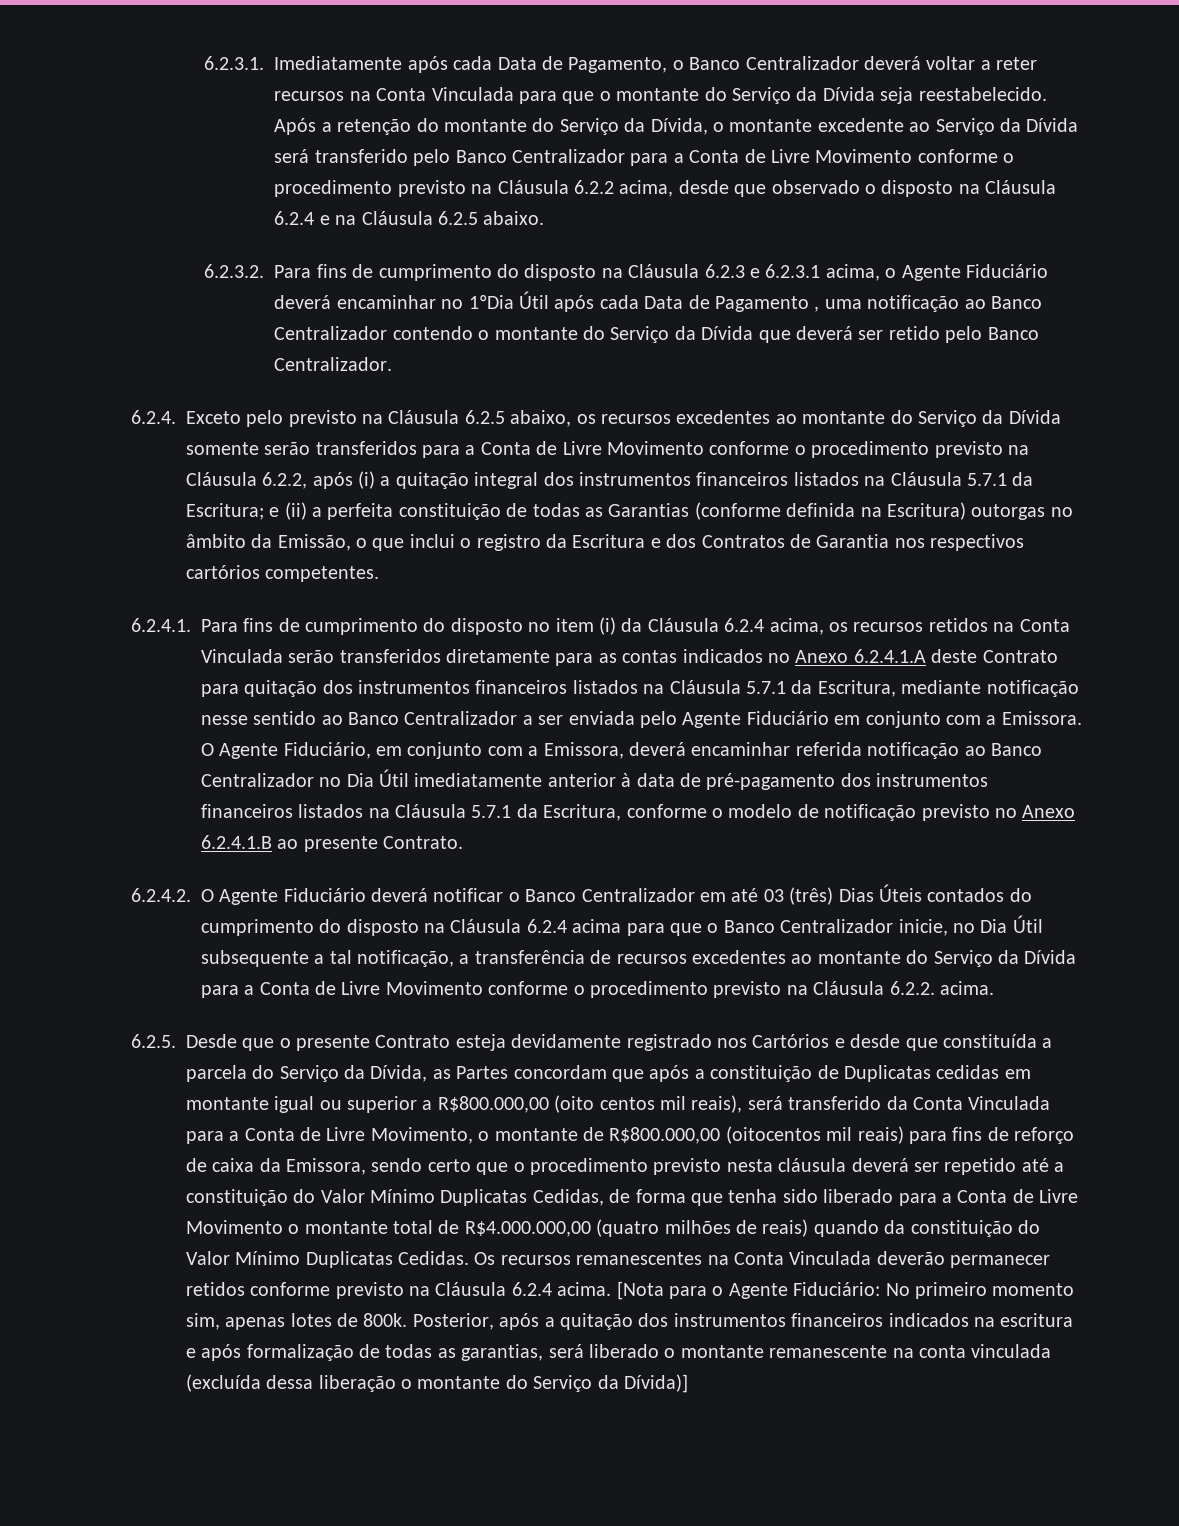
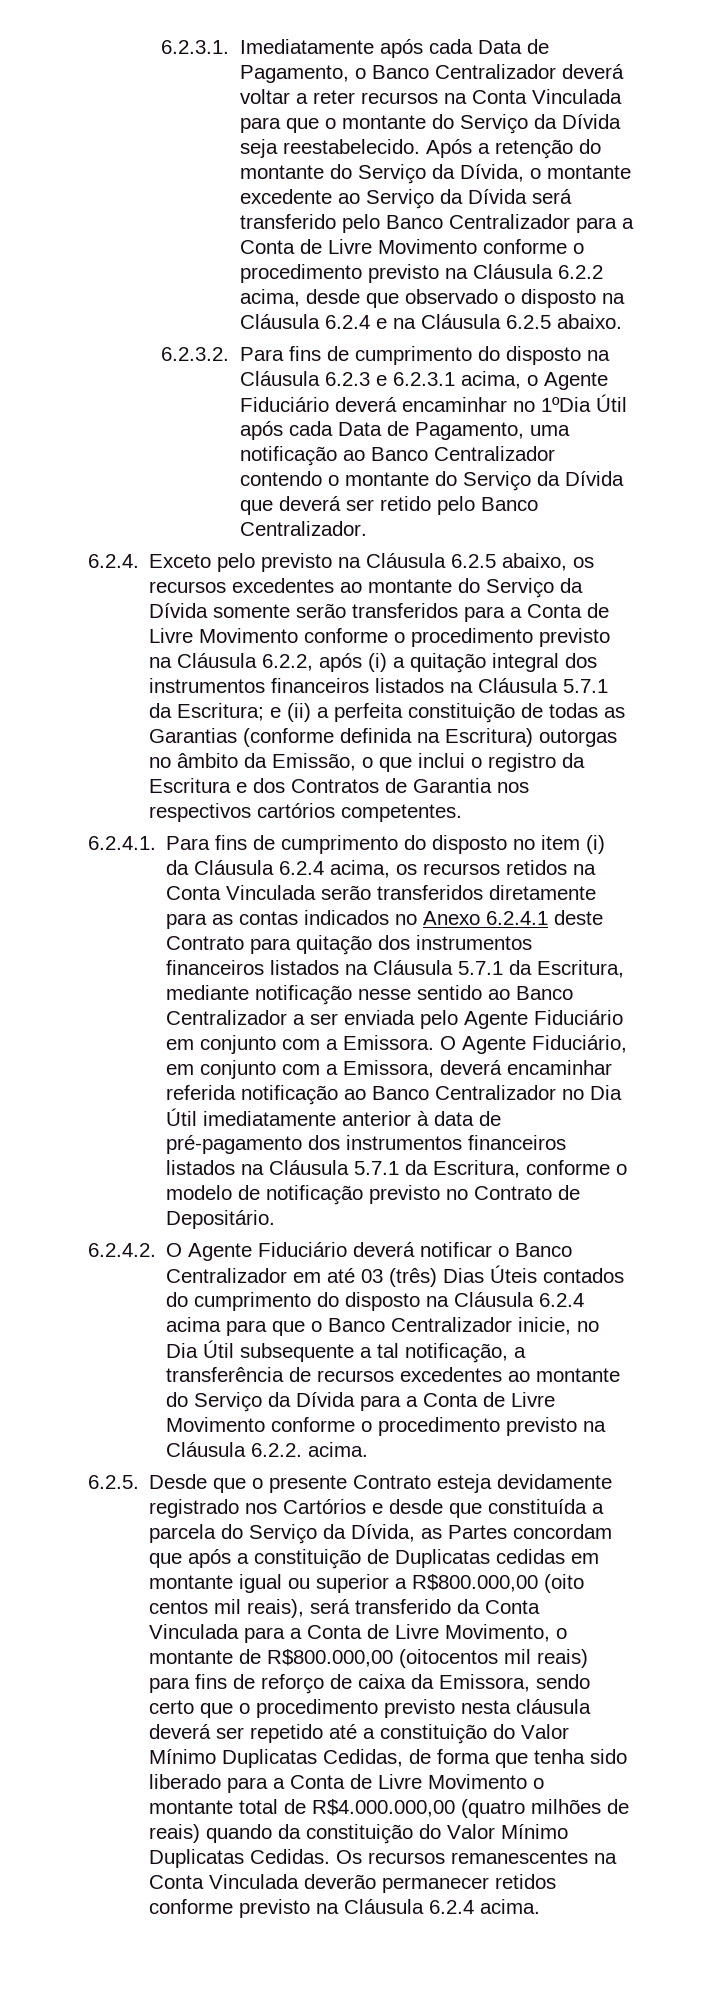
[714,296,820,312] Pagamento , -> [414,422,524,440] Pagamento,
[853,649,926,663] 6.2.4.1.A -> [486,911,549,925] 6.2.4.1
[1022,805,1076,818] [200,835,463,852] Anexo 6.2.4.1.B ao presente Contrato. -> [474,1185,581,1200] [166,1210,276,1229] Contrato de Depositário.
[616,1281,1075,1300] [185,1313,1074,1330] [185,1344,1052,1361] [185,1374,688,1393] [Nota para o Agente Fiduciário: No primeiro momento sim, apenas lotes de 800k. Posterior, após a quitação dos instrumentos financeiros indicados na escritura e após formalização de todas as garantias, será liberado o montante remanescente na conta vinculada (excluída dessa liberação o montante do Serviço da Dívida)] -> (541, 1906) none

